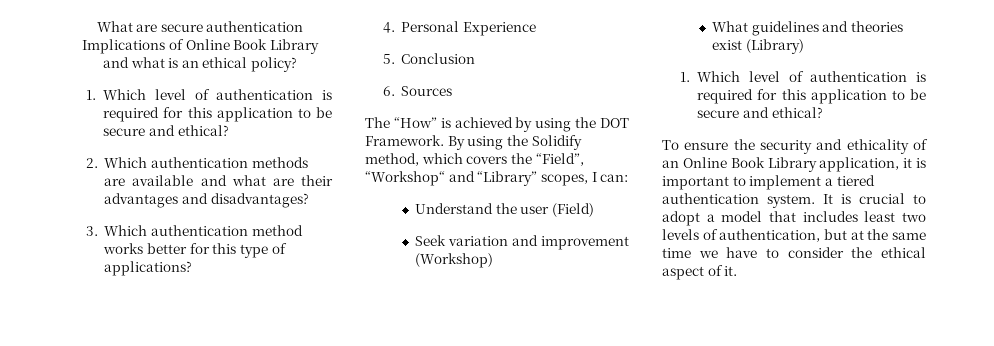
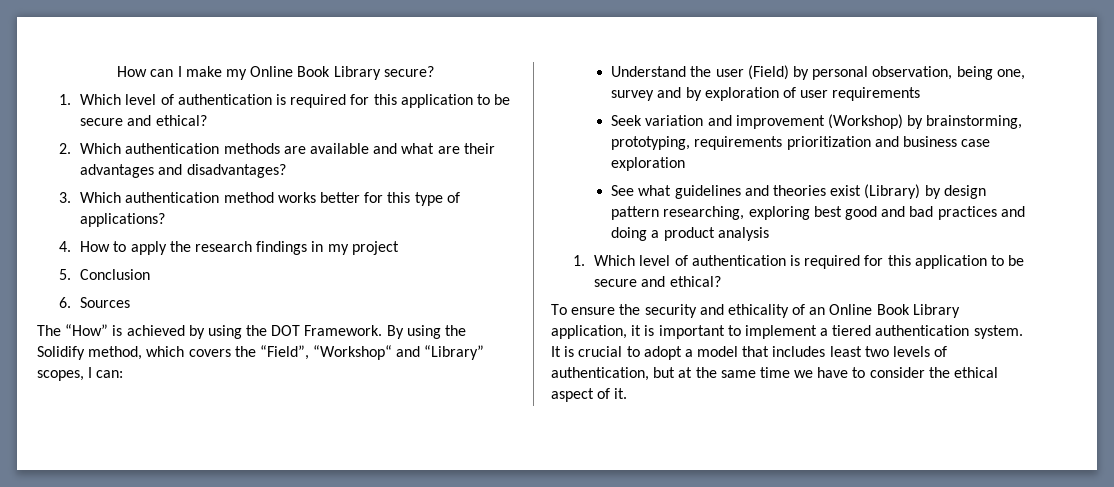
[96,21,304,32] [82,39,319,54] [102,57,298,72] What are secure authentication Implications of Online Book Library and what is an ethical policy? -> [117,66,434,80] How can I make my Online Book Library secure?
[401,21,537,36] Personal Experience -> [80,241,399,255] How to apply the research findings in my project
(594, 210) none -> [792,66,1025,80] [611,87,921,101] by personal observation, being one, survey and by exploration of user requirements
[712,21,749,32] // What -> [907,115,1023,129] [611,136,991,150] [611,157,686,171] [611,185,672,196] by brainstorming, prototyping, requirements prioritization and business case exploration // See what
(804, 46) none -> [924,185,986,199] [611,206,1025,220] [611,227,769,241] by design pattern researching, exploring best good and bad practices and doing a product analysis

